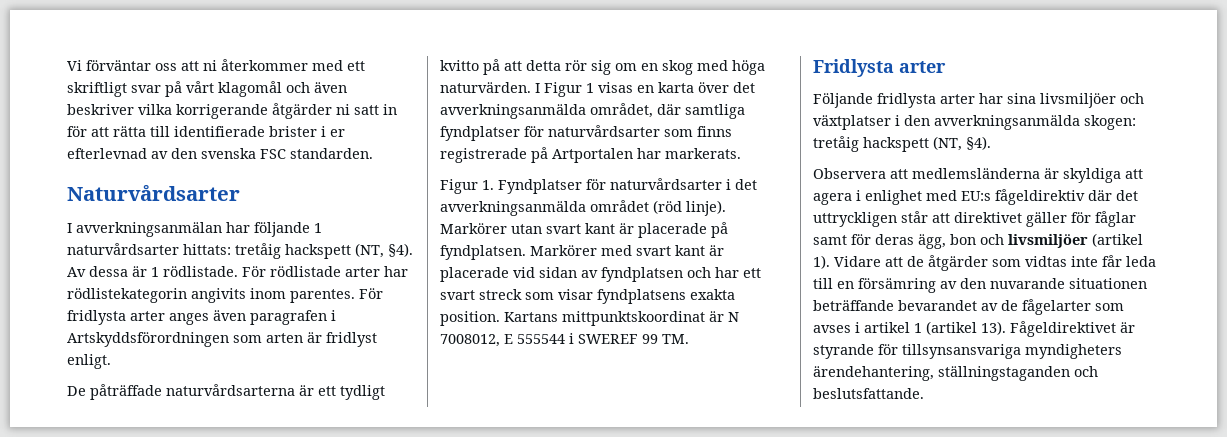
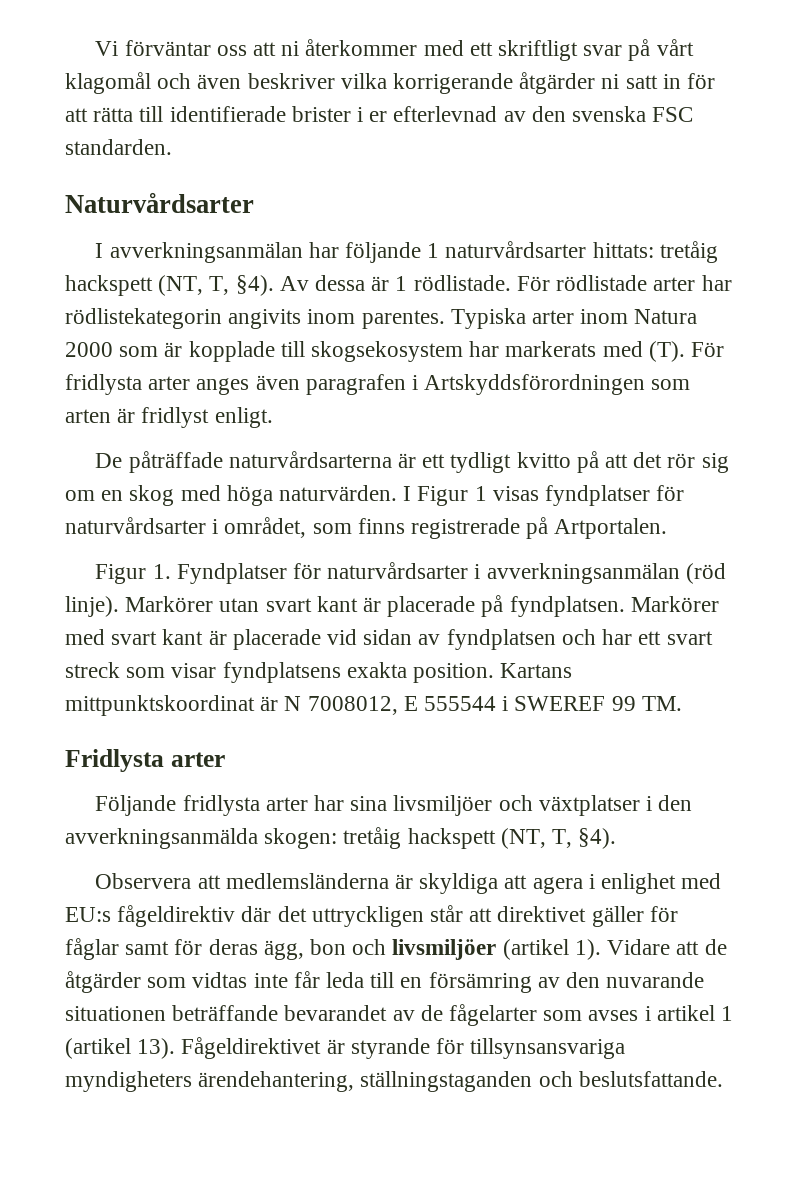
(384, 250) none -> [209,276,230,295] T,
(355, 296) none -> [450,308,698,329] [65,341,685,362] Typiska arter inom Natura 2000 som är kopplade till skogsekosystem har markerats med (T).
[526,60,561,71] detta -> [633,452,663,468] det
[637,82,755,93] [440,103,745,119] en karta över det avverkningsanmälda området, där samtliga -> (539, 493) none
(660, 131) none -> [212,517,307,538] i området,
[552,148,741,163] Artportalen har markerats. -> [554,518,668,539] Artportalen.
[735,179,757,190] [440,200,649,216] det avverkningsanmälda området -> [486,563,680,584] avverkningsanmälan
(962, 143) none -> [552,829,573,848] T,

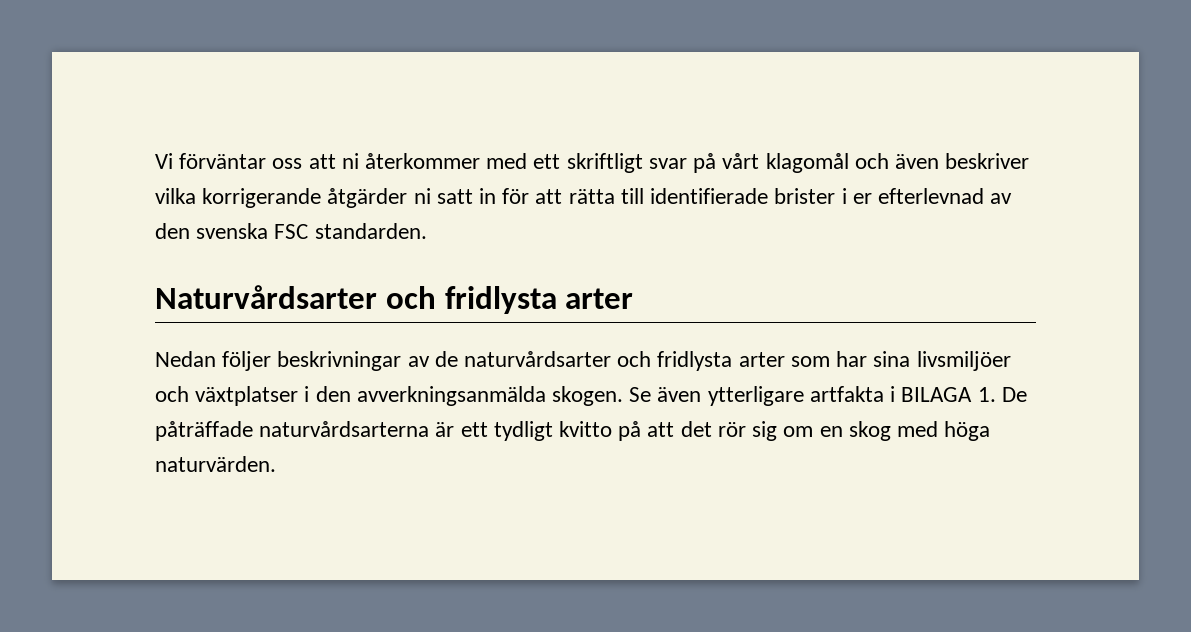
[95,241,718,263] [65,275,732,296] [65,308,698,329] [65,341,725,362] [65,374,691,395] [65,407,273,428] // I avverkningsanmälan har följande 1 naturvårdsarter hittats: tretåig hackspett (NT, T, §4). Av dessa är 1 rödlistade. För rödlistade arter har rödlistekategorin angivits inom parentes. Typiska arter inom Natura 2000 som är kopplade till skogsekosystem har markerats med (T). För fridlysta arter anges även paragrafen i Artskyddsförordningen som arten är fridlyst enligt. // -> [385,286,634,314] [155,351,1011,371] [155,386,996,406] och fridlysta arter // Nedan följer beskrivningar av de naturvårdsarter och fridlysta arter som har sina livsmiljöer och växtplatser i den avverkningsanmälda skogen. Se även ytterligare artfakta i BILAGA 1.
[403,485,685,506] [65,517,668,539] [95,562,726,584] [65,595,719,617] [65,629,713,650] [65,662,573,683] [65,695,682,716] [65,749,225,772] [95,795,693,816] [65,827,617,849] [95,873,722,894] [65,905,678,927] [65,938,727,960] [65,971,705,993] [65,1004,734,1026] [65,1037,626,1059] [65,1071,723,1092] I Figur 1 visas fyndplatser för naturvårdsarter i området, som finns registrerade på Artportalen. // Figur 1. Fyndplatser för naturvårdsarter i avverkningsanmälan (röd linje). Markörer utan svart kant är placerade på fyndplatsen. Markörer med svart kant är placerade vid sidan av fyndplatsen och har ett svart streck som visar fyndplatsens exakta position. Kartans mittpunktskoordinat är N 7008012, E 555544 i SWEREF 99 TM. // Fridlysta arter // Följande fridlysta arter har sina livsmiljöer och växtplatser i den avverkningsanmälda skogen: tretåig hackspett (NT, T, §4). // Observera att medlemsländerna är skyldiga att agera i enlighet med EU:s fågeldirektiv där det uttryckligen står att direktivet gäller för fåglar samt för deras ägg, bon och livsmiljöer (artikel 1). Vidare att de åtgärder som vidtas inte får leda till en försämring av den nuvarande situationen beträffande bevarandet av de fågelarter som avses i artikel 1 (artikel 13). Fågeldirektivet är styrande för tillsynsansvariga myndigheters ärendehantering, ställningstaganden och beslutsfattande. -> (276, 464) none

